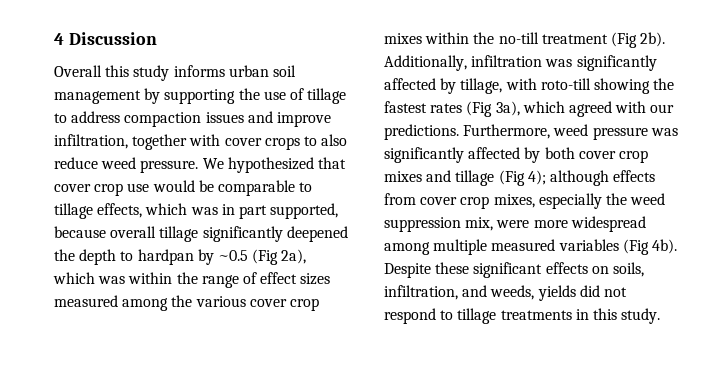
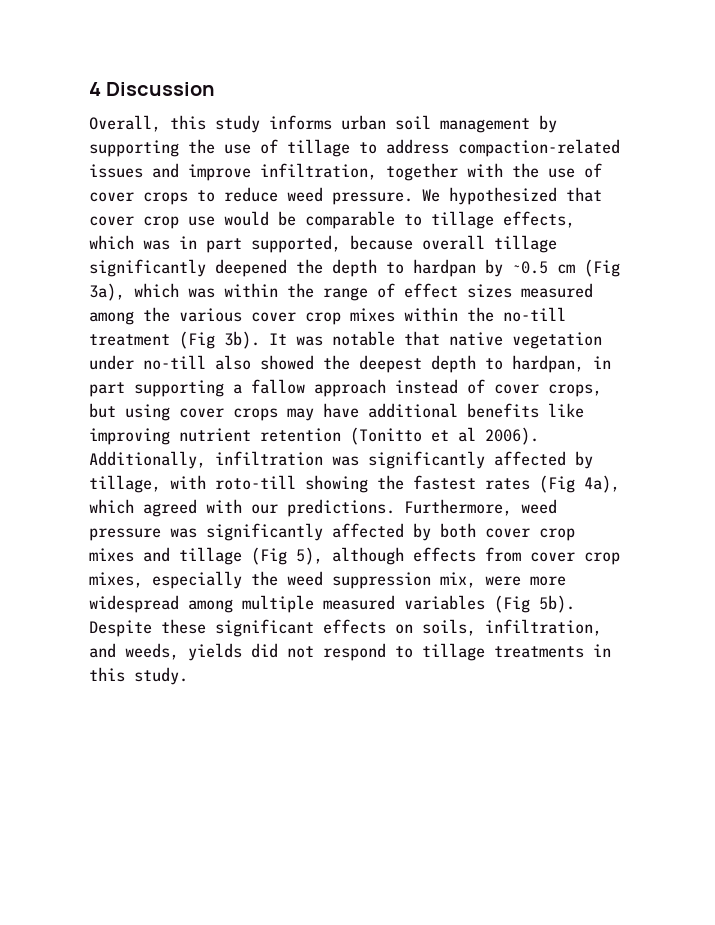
[54,65,102,77] Overall -> [89,115,161,132] Overall,
[124,112,202,127] compaction -> [458,139,620,157] compaction-related
(221, 140) none -> [512,163,602,178] the use of
[321,134,348,146] also -> (215, 196) none
[252,249,307,265] (Fig 2a), -> [557,259,620,277] [89,283,125,301] cm (Fig 3a),
[640,32,666,47] 2b). -> [224,331,602,349] [89,355,611,373] [89,379,602,397] [89,403,584,421] [89,427,539,445] 3b). It was notable that native vegetation under no-till also showed the deepest depth to hardpan, in part supporting a fallow approach instead of cover crops, but using cover crops may have additional benefits like improving nutrient retention (Tonitto et al 2006).
[495,101,520,116] 3a), -> [584,475,620,493] 4a),
[527,170,546,185] 4); -> [296,547,323,565] 5),
[651,239,677,254] 4b). -> [539,595,575,613] 5b).

